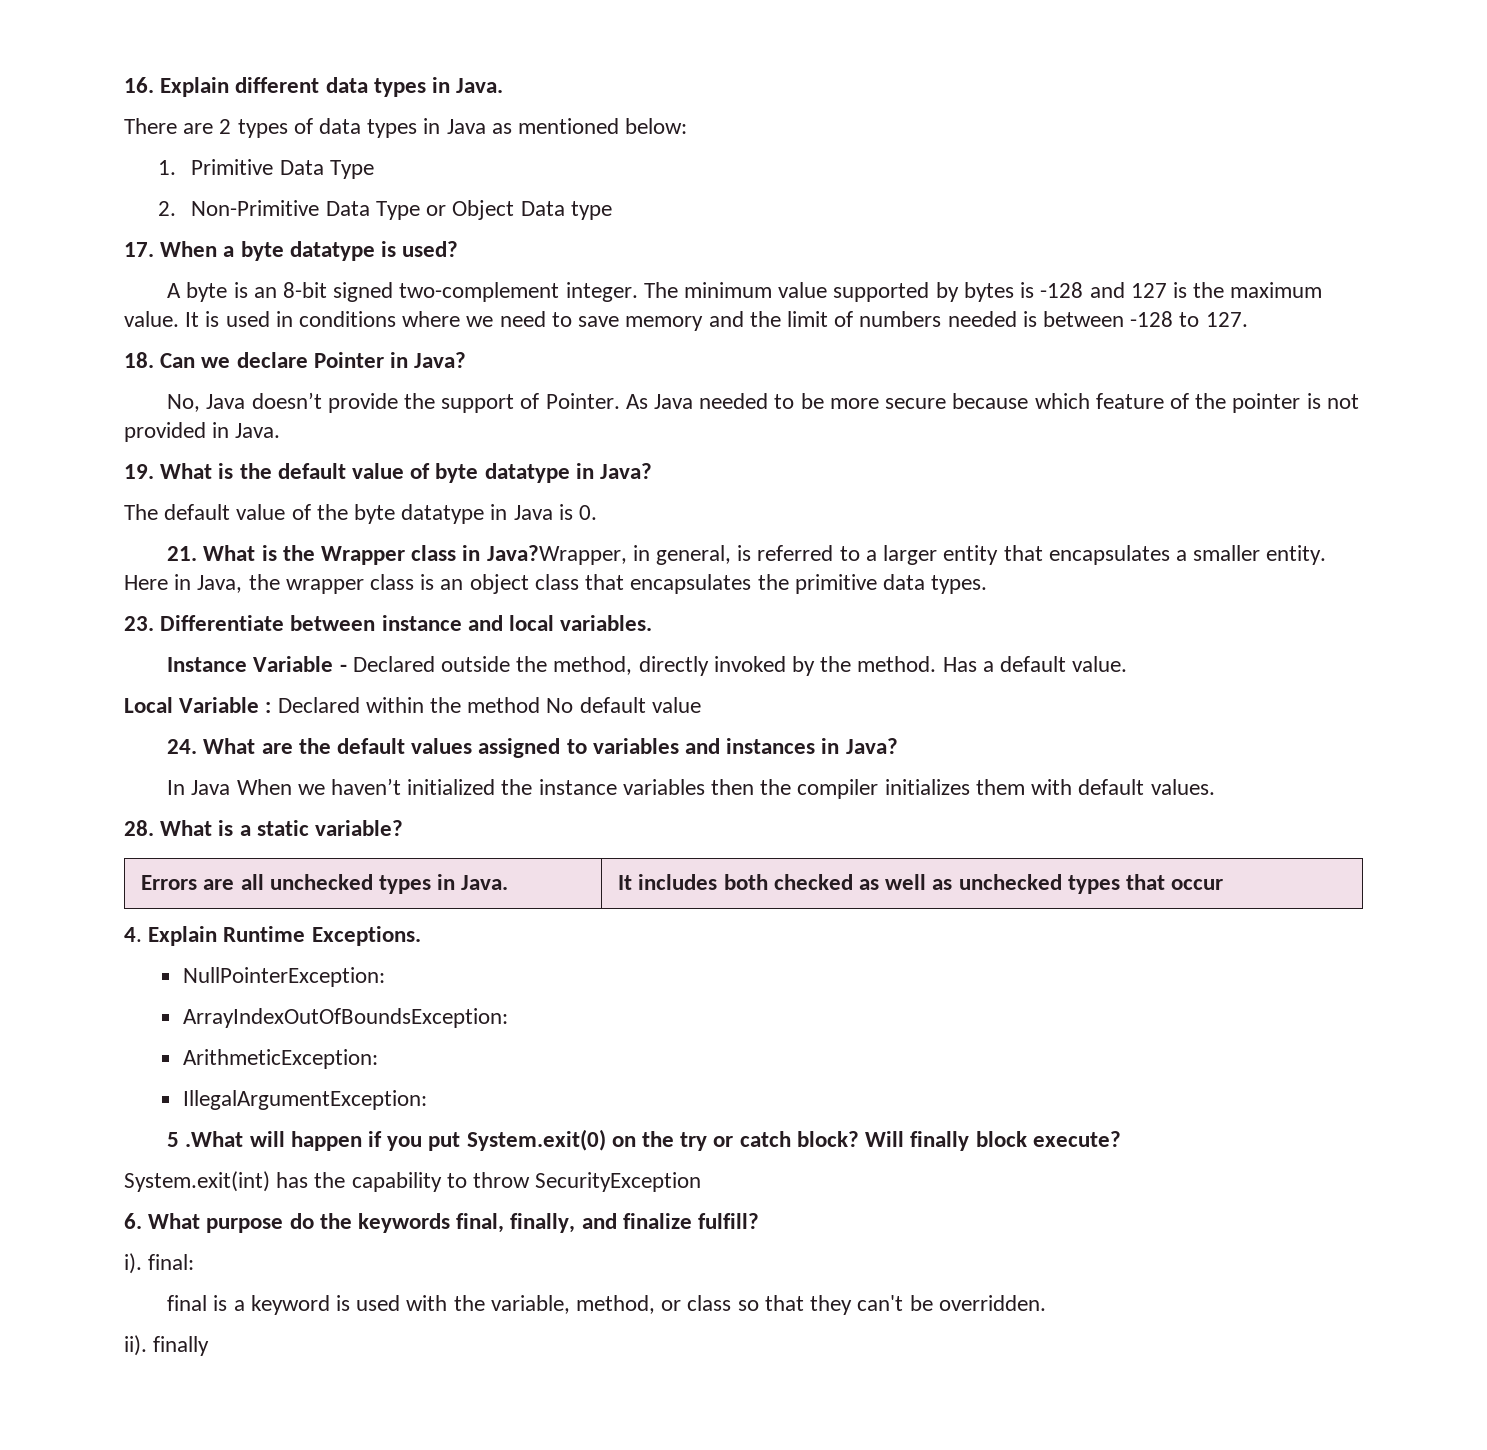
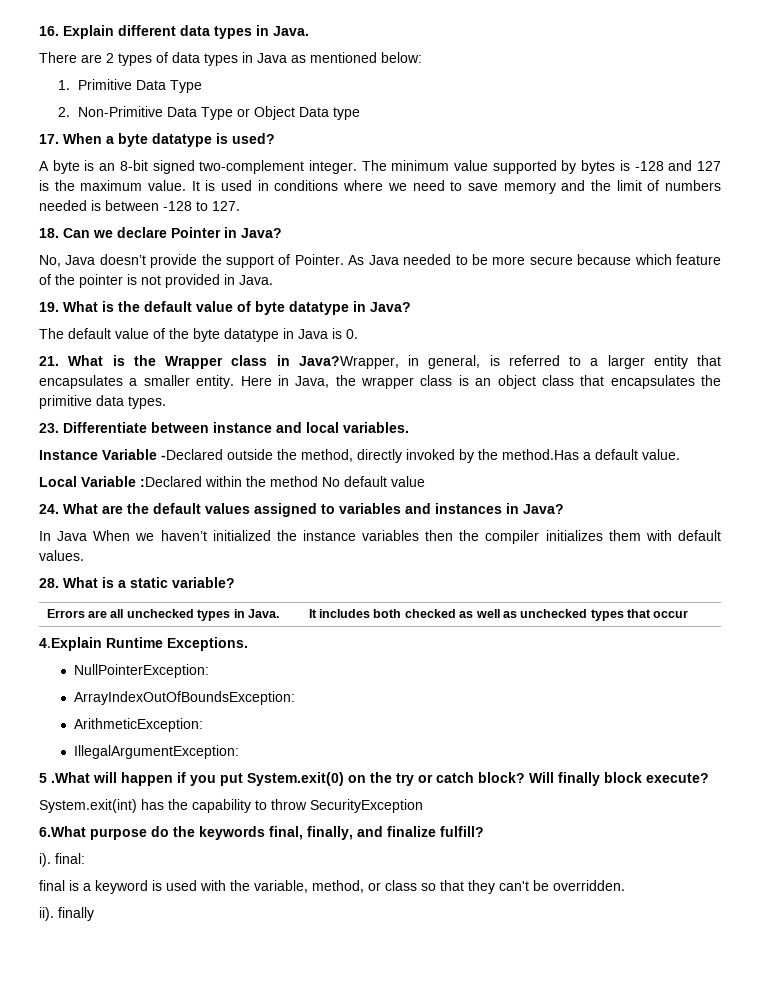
[339,656,435,672] - Declared -> [161,449,223,460] -Declared
[857,656,977,672] method. Has -> [502,449,579,460] method.Has
[265,697,360,713] : Declared -> [140,476,202,487] :Declared
[124,926,218,946] 4. Explain -> [39,637,102,651] 4.Explain
[124,1213,201,1229] 6. What -> [39,826,86,837] 6.What

